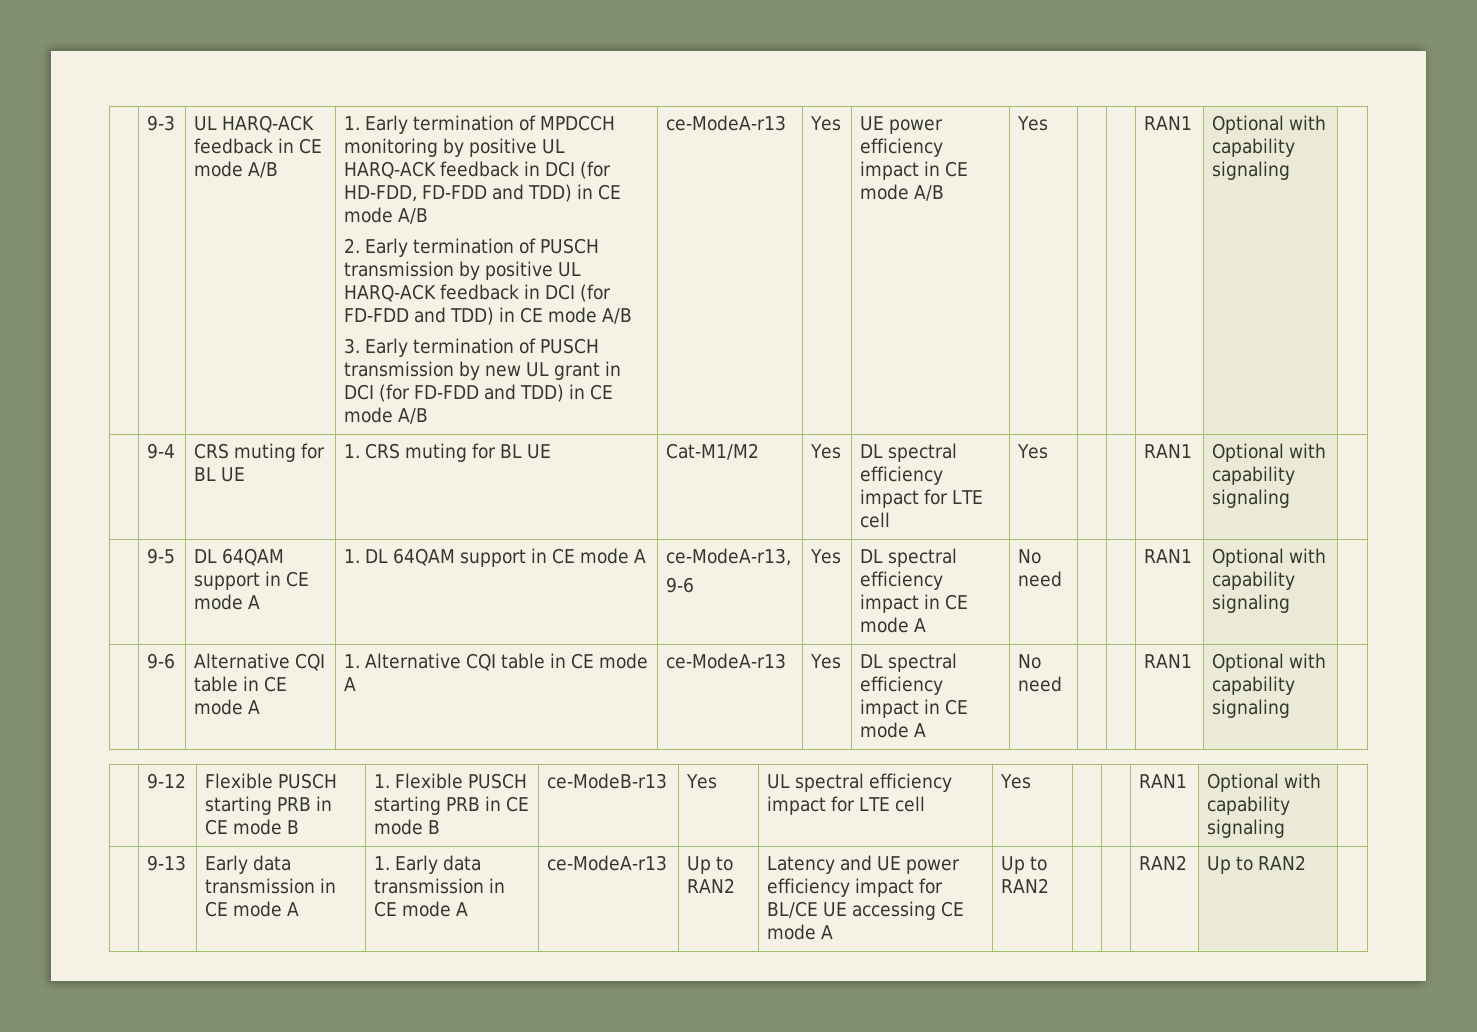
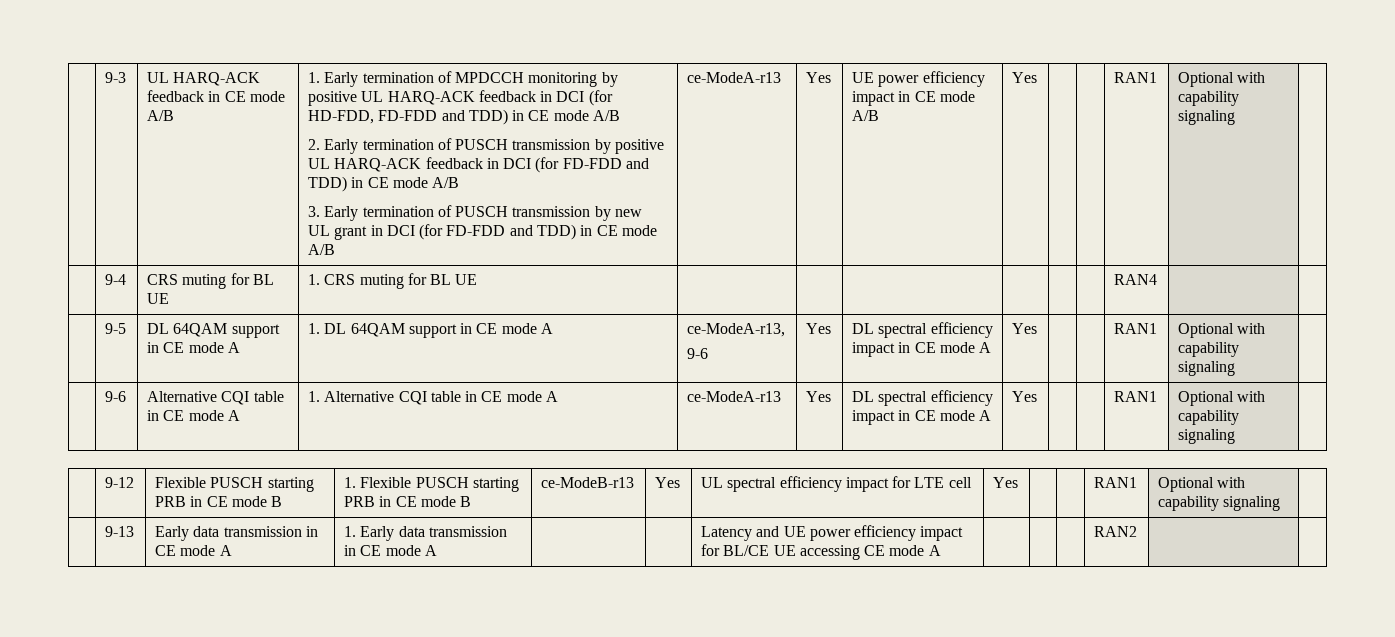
[666,443,760,460] [810,444,842,459] [860,443,958,462] [860,466,944,485] [860,489,984,508] [860,512,891,528] [1017,444,1049,459] [1144,444,1193,458] [1212,443,1327,462] [1212,466,1296,485] [1212,489,1291,508] Cat-M1/M2 | Yes | DL spectral efficiency impact for LTE cell | Yes | | | RAN1 | Optional with capability signaling -> [1113,274,1157,285] | | | | | | RAN4 |
[1018,549,1042,564] [1018,571,1063,587] No need -> [1011,323,1037,334] Yes
[1018,654,1042,669] [1018,676,1063,692] No need -> [1011,391,1037,402] Yes
[547,855,668,871] [687,856,734,874] [687,878,736,893] ce-ModeA-r13 | Up to RAN2 -> (437, 550) |
[1001,856,1048,874] [1001,878,1050,893] [1139,855,1188,870] [1207,855,1307,874] Up to RAN2 | | | RAN2 | Up to RAN2 -> [1093,526,1137,537] | | | RAN2 |

